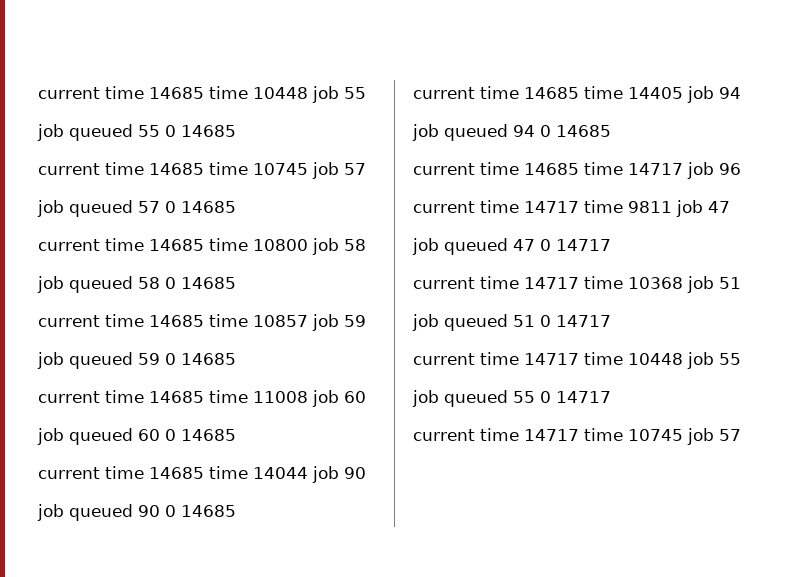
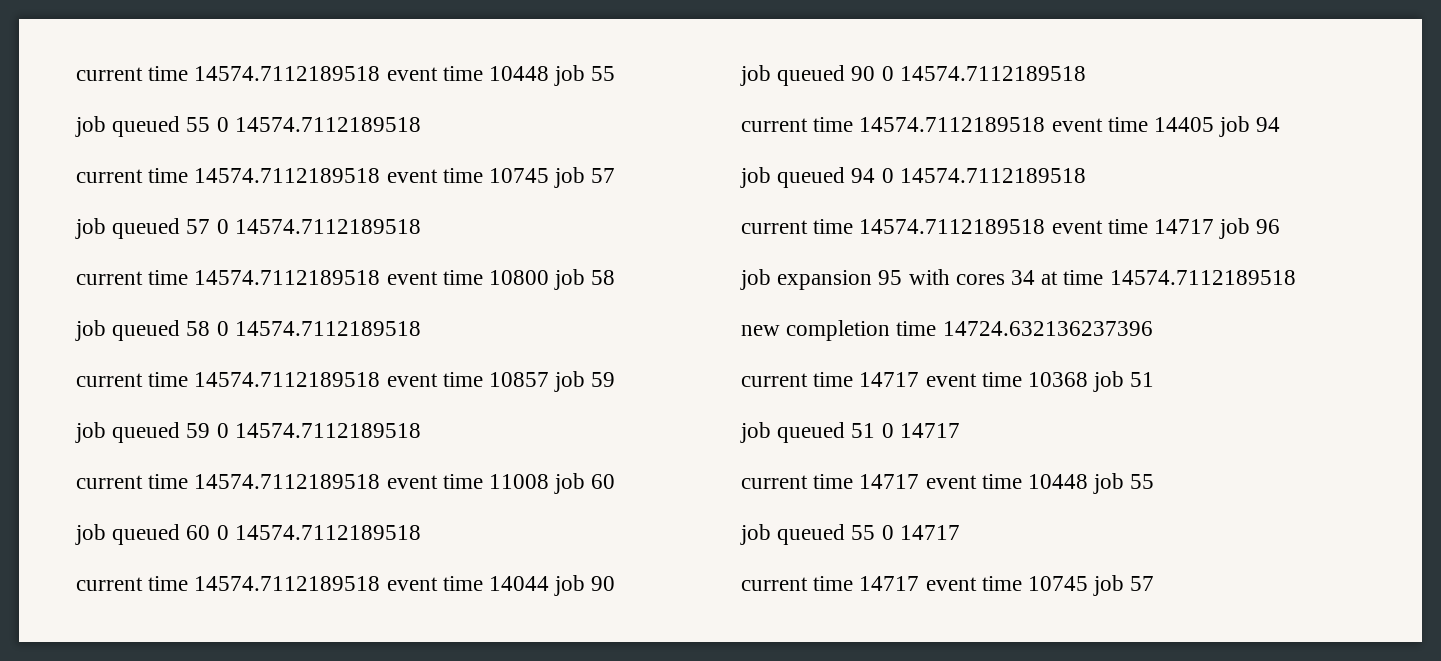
[38,86,366,103] [37,124,236,141] [38,162,204,175] current time 14685 time 10448 job 55 // job queued 55 0 14685 // current time 14685 -> [76,65,616,86] [75,116,421,137] [76,168,438,183] current time 14574.7112189518 event time 10448 job 55 // job queued 55 0 14574.7112189518 // current time 14574.7112189518 event
[181,201,236,213] [38,238,204,251] 14685 // current time 14685 -> [234,219,421,234] [76,270,438,285] 14574.7112189518 // current time 14574.7112189518 event
[181,277,236,289] [38,314,204,327] 14685 // current time 14685 -> [234,321,421,336] [76,372,438,387] 14574.7112189518 // current time 14574.7112189518 event
[181,353,236,365] [38,390,204,403] 14685 // current time 14685 -> [234,423,421,438] [76,474,438,489] 14574.7112189518 // current time 14574.7112189518 event
[181,429,236,441] [38,466,204,479] 14685 // current time 14685 -> [234,525,421,540] [76,576,438,591] 14574.7112189518 // current time 14574.7112189518 event
[181,505,236,517] [413,86,579,99] 14685 // current time 14685 -> [899,66,1086,81] [741,117,1103,132] 14574.7112189518 // current time 14574.7112189518 event
[556,125,611,137] [413,162,579,175] 14685 // current time 14685 -> [899,168,1086,183] [741,219,1103,234] 14574.7112189518 // current time 14574.7112189518 event
[413,200,730,217] [412,238,611,255] [413,276,579,289] current time 14717 time 9811 job 47 // job queued 47 0 14717 // current time 14717 -> [740,269,1296,290] [741,320,1153,341] [741,372,977,387] job expansion 95 with cores 34 at time 14574.7112189518 // new completion time 14724.632136237396 // current time 14717 event
(579, 359) none -> [925,475,977,489] event
(579, 435) none -> [925,577,977,591] event

